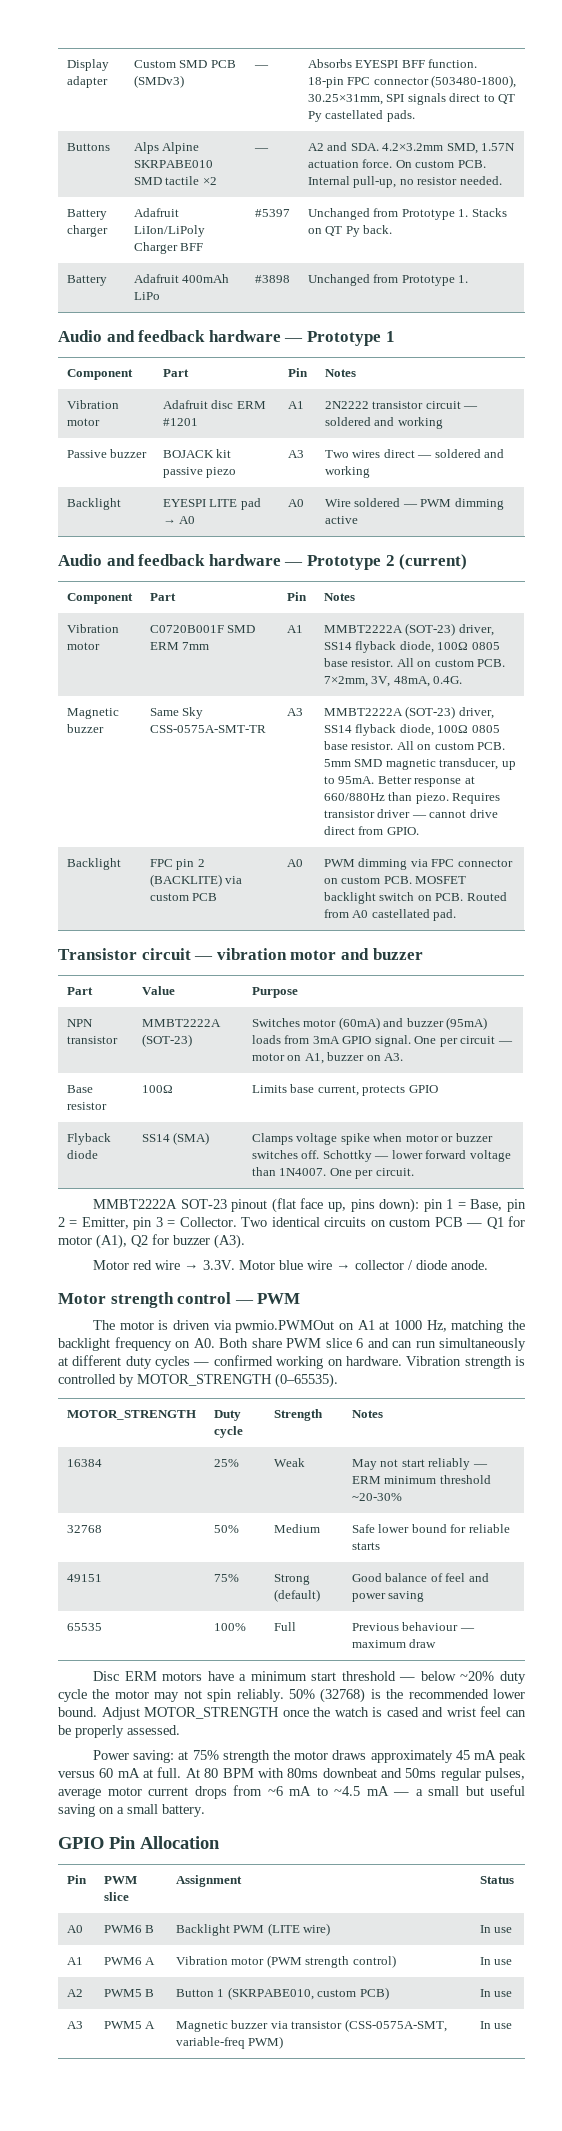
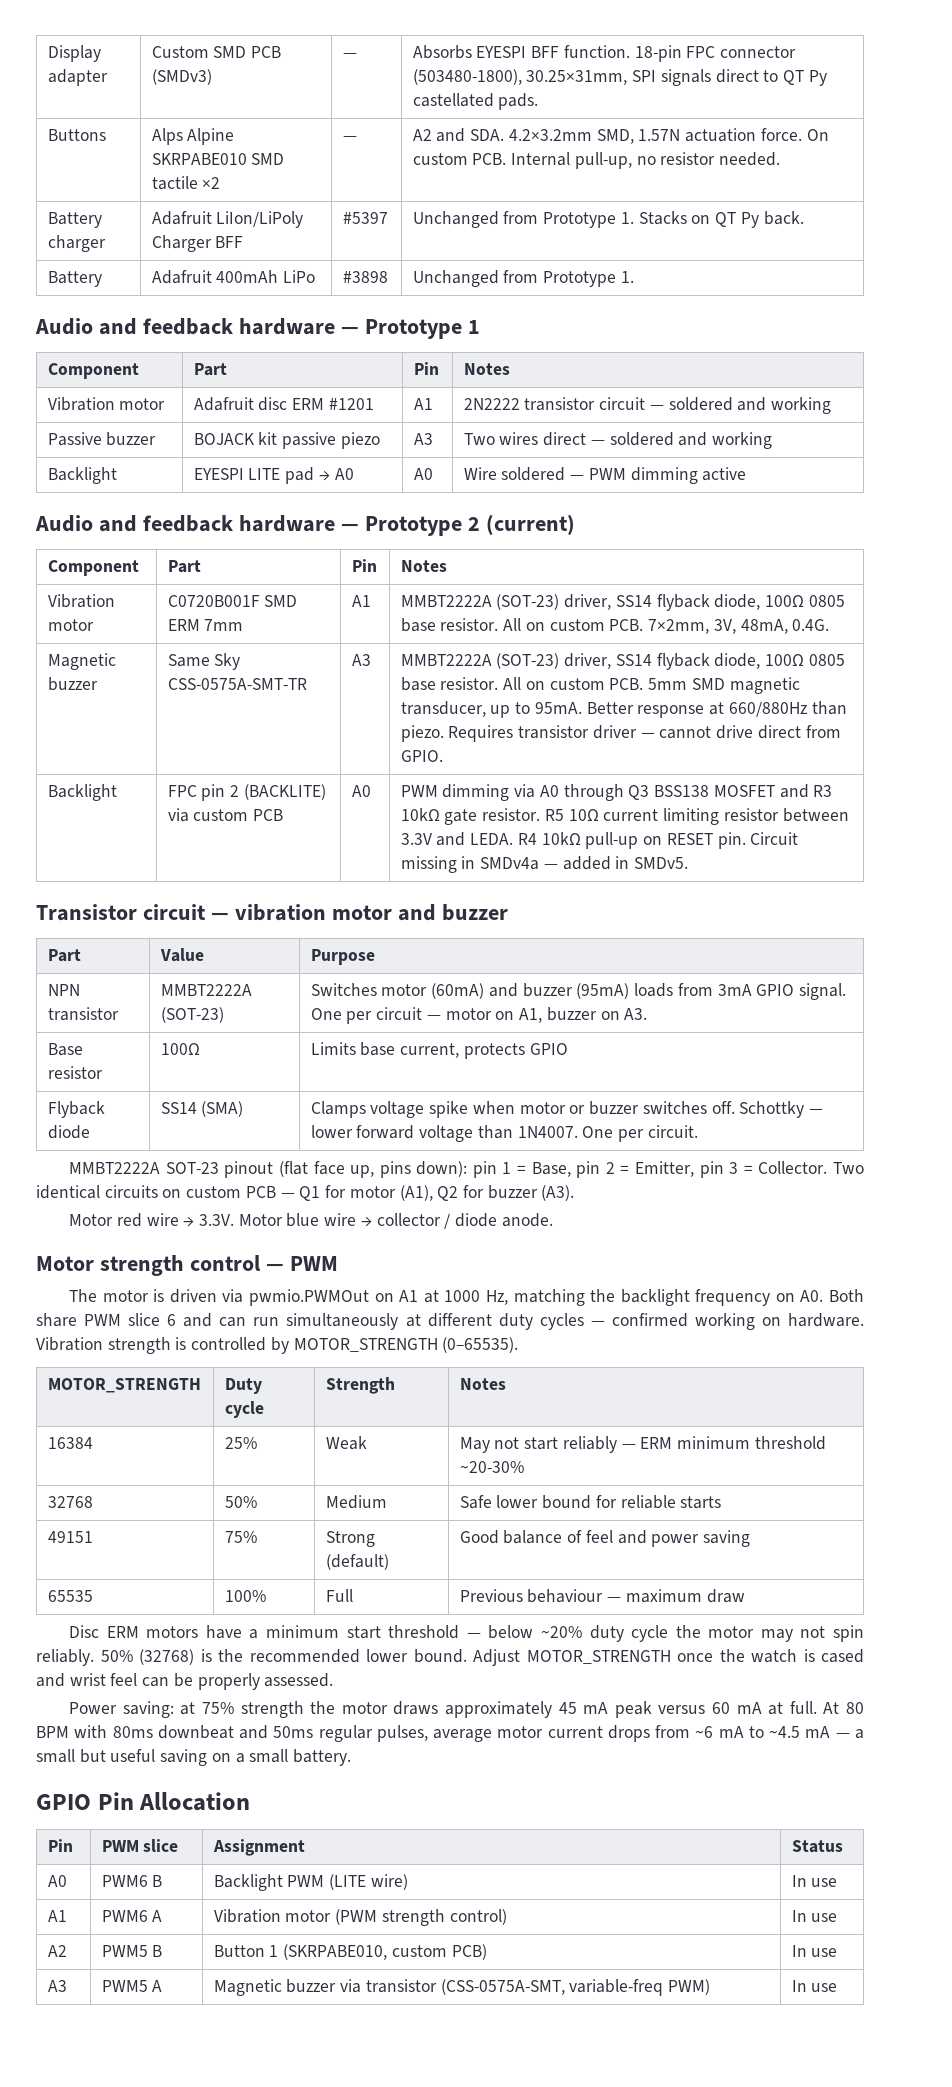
[431,859,513,867] [323,876,467,884] [323,892,507,904] [323,909,457,921] FPC connector on custom PCB. MOSFET backlight switch on PCB. Routed from A0 castellated pad. -> [539,784,833,801] [400,808,849,825] [400,832,799,849] [400,856,689,873] A0 through Q3 BSS138 MOSFET and R3 10kΩ gate resistor. R5 10Ω current limiting resistor between 3.3V and LEDA. R4 10kΩ pull-up on RESET pin. Circuit missing in SMDv4a — added in SMDv5.

